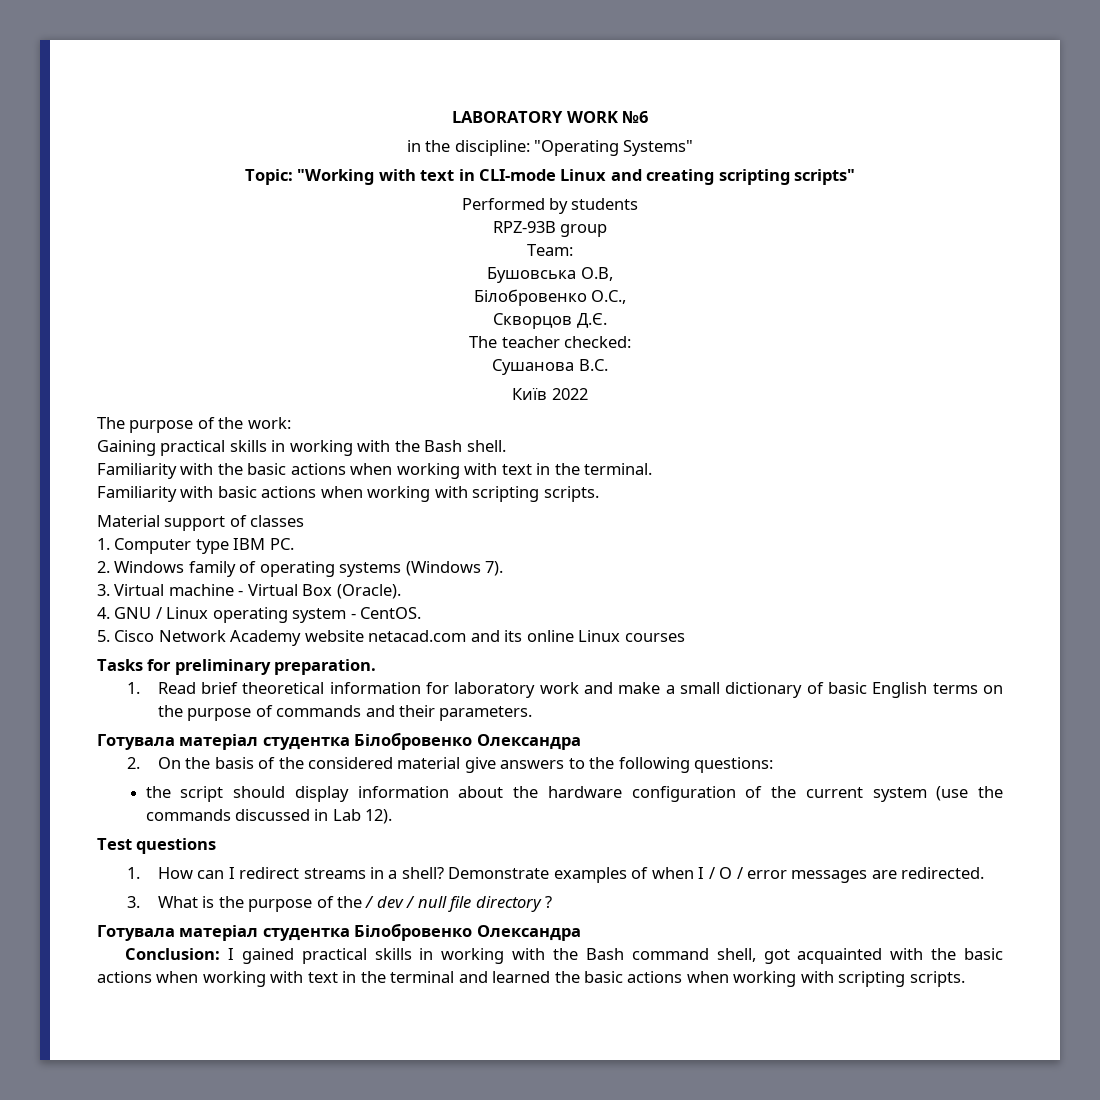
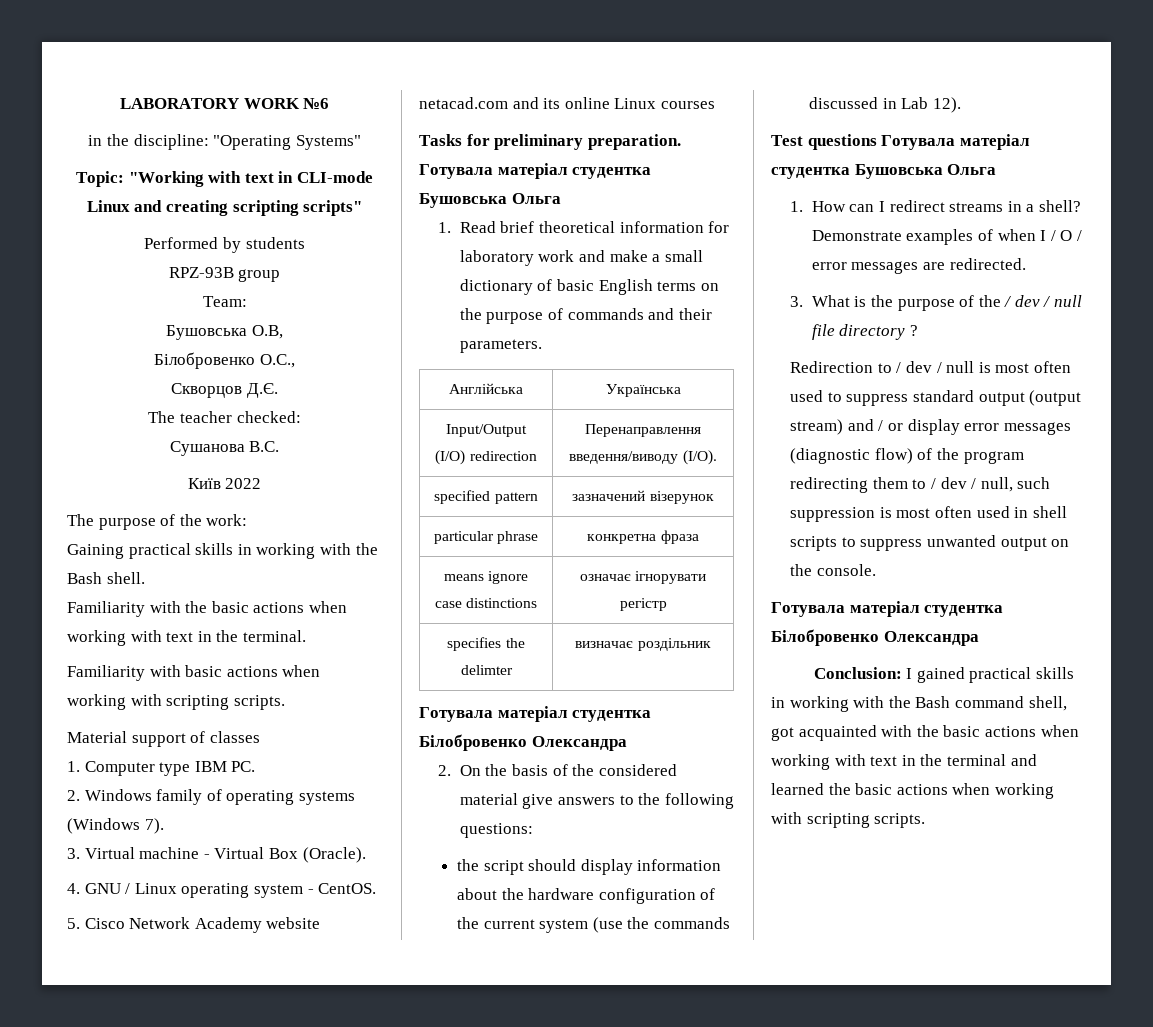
(377, 667) none -> [419,163,652,179] [419,193,561,208] Готувала матеріал студентка Бушовська Ольга
(533, 713) none -> [449,383,523,394] [605,384,681,397] [446,424,527,437] [435,450,537,465] [585,424,701,437] [569,450,717,465] [434,490,538,504] [572,490,714,504] [433,531,539,544] [587,530,699,544] [443,571,529,584] [434,598,538,608] [579,571,707,584] [619,598,667,611] [447,637,525,651] [460,665,513,675] [575,638,711,651] // Англійська | Українська // Input/Output (I/O) redirection | Перенаправлення введення/виводу (I/O). // specified pattern | зазначений візерунок // particular phrase | конкретна фраза // means ignore case distinctions | означає ігнорувати регістр // specifies the delimter | визначає роздільник
(217, 846) none -> [881,134,1030,150] [771,164,997,179] Готувала матеріал студентка Бушовська Ольга
(553, 902) none -> [790,361,1071,373] [790,390,1082,406] [790,419,1071,435] [790,448,1024,464] [790,477,1051,493] [790,506,1067,522] [790,535,1070,551] [790,564,876,576] // Redirection to / dev / null is most often used to suppress standard output (output stream) and / or display error messages (diagnostic flow) of the program redirecting them to / dev / null, such suppression is most often used in shell scripts to suppress unwanted output on the console.

